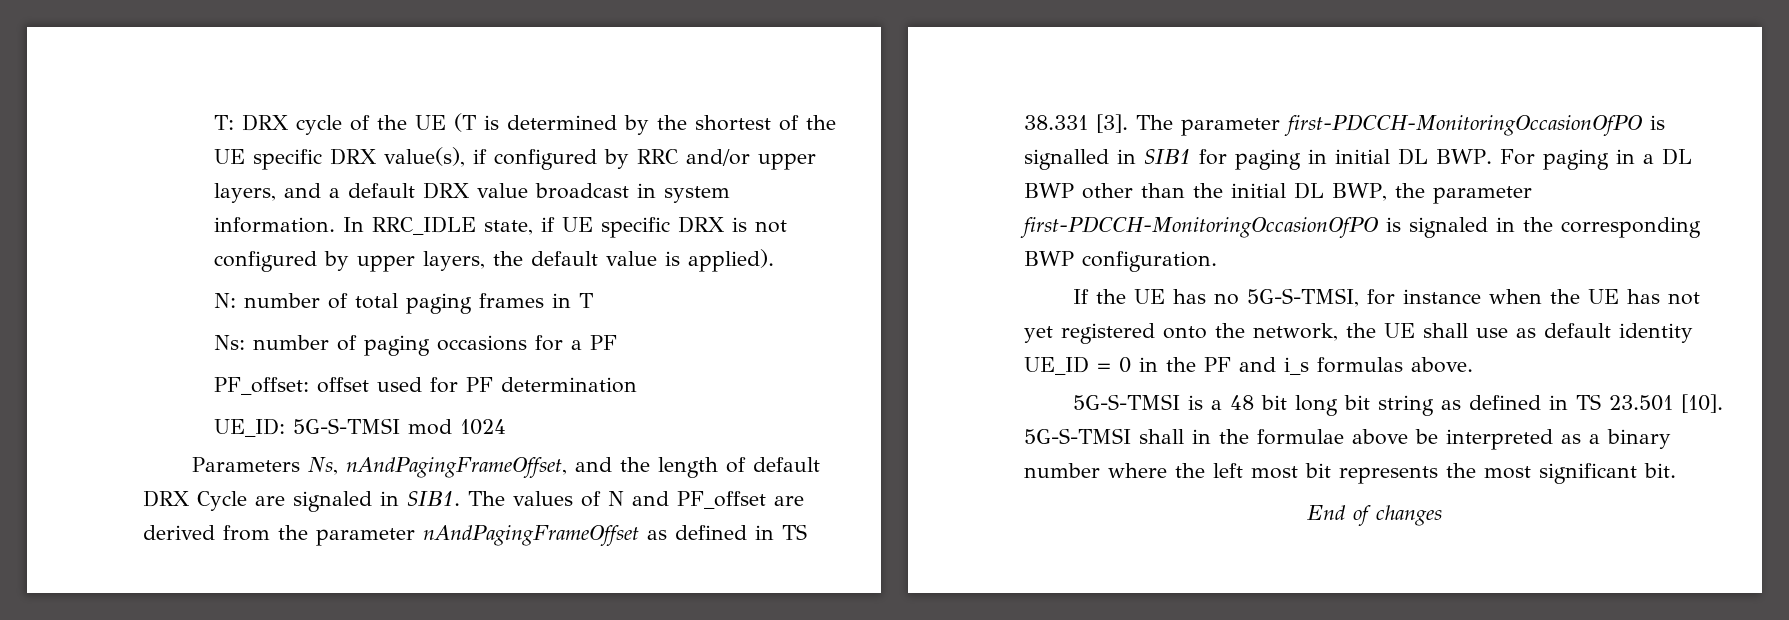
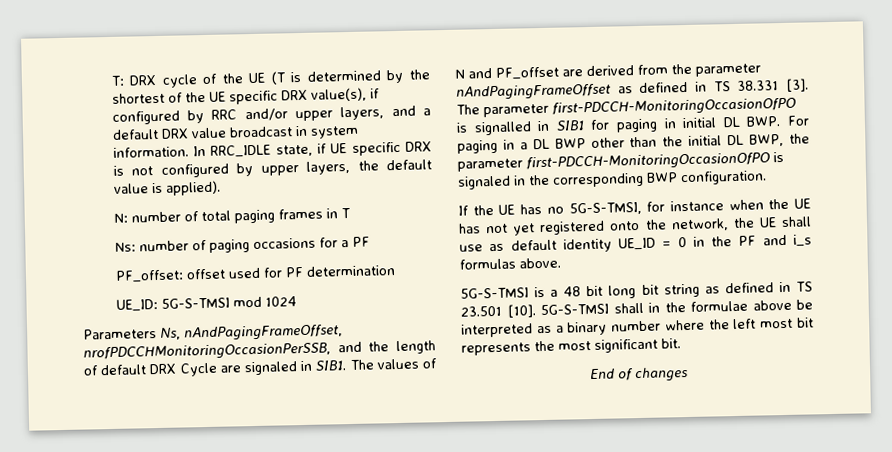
(567, 467) none -> [83,342,331,362] nrofPDCCHMonitoringOccasionPerSSB,

